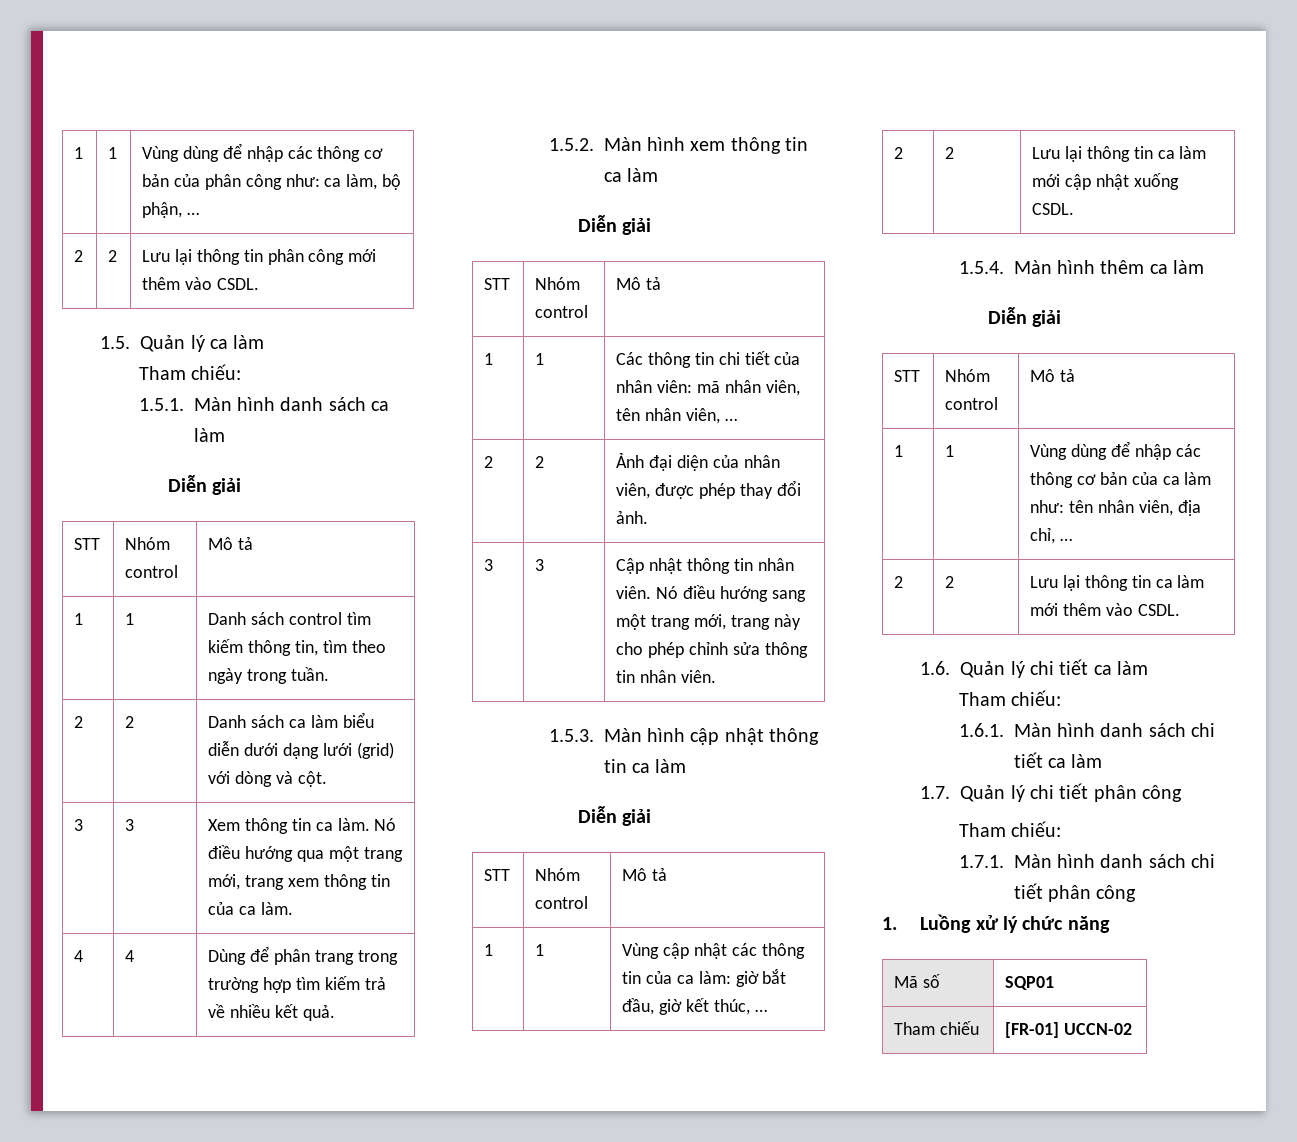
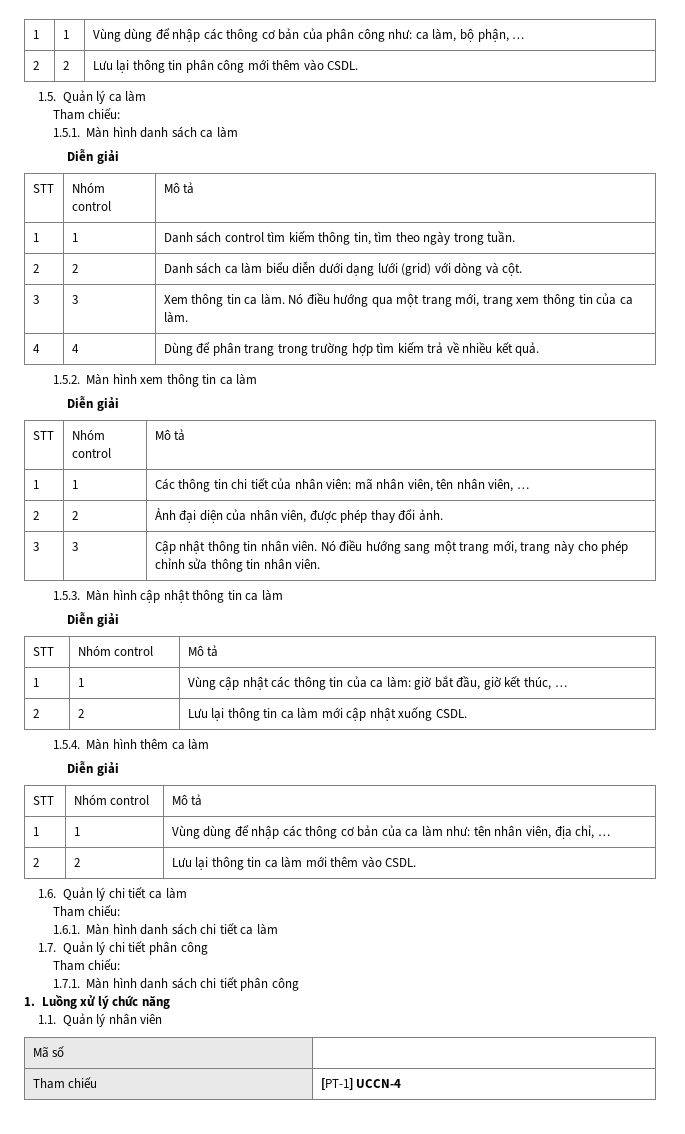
(1110, 924) none -> [38,1013,163,1027] // 1.1. Quản lý nhân viên
[1005,976,1055,990] SQP01 -> (65, 1051) none
[1005,1022,1132,1038] [FR-01] UCCN-02 -> [320,1078,402,1090] [PT-1] UCCN-4

